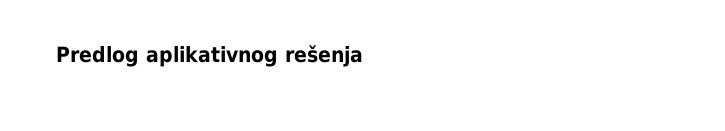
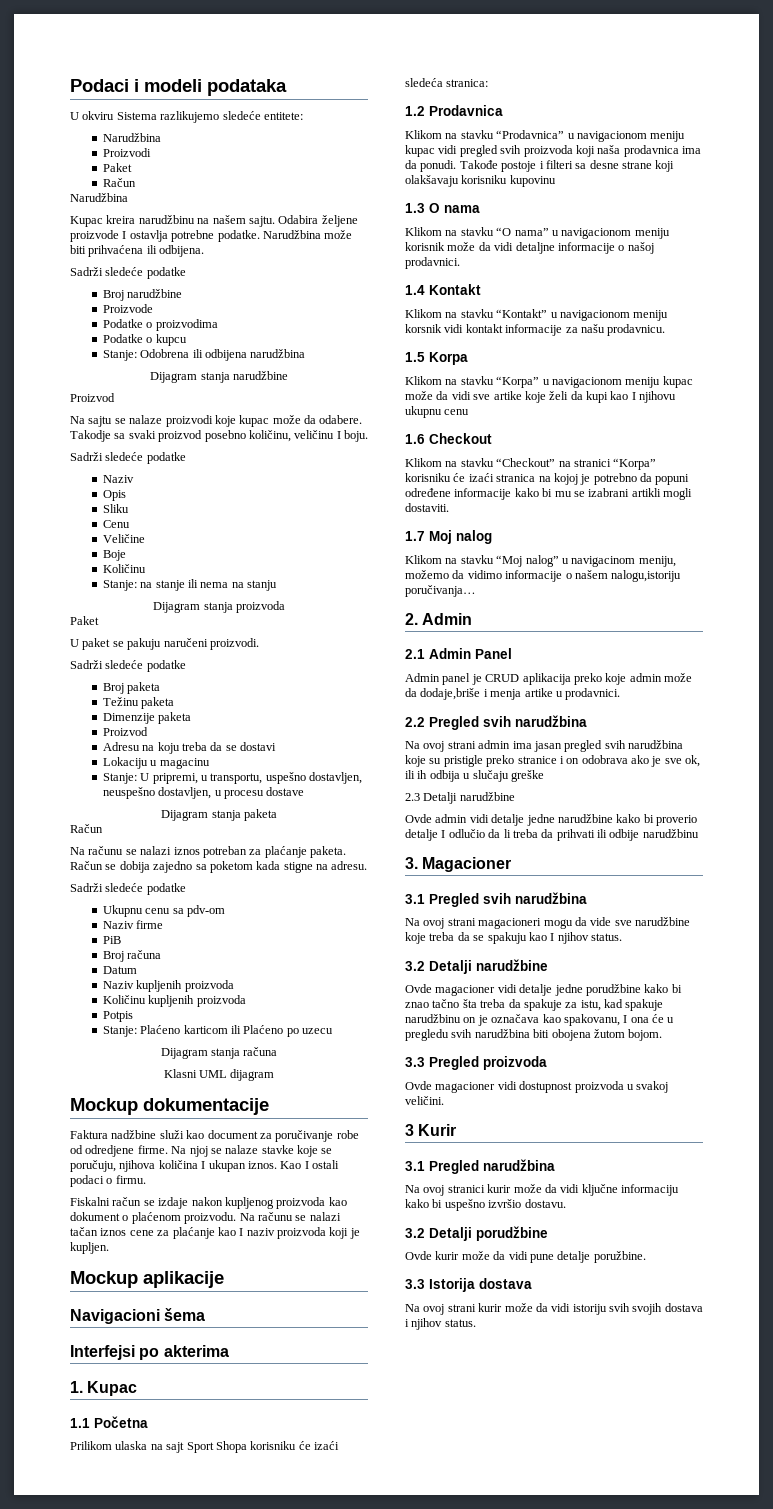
[56,45,363,67] Predlog aplikativnog rešenja -> [70,79,287,96] [70,111,303,123] [102,133,161,142] [102,148,151,157] [102,163,132,172] [102,178,136,187] [70,193,128,202] [70,215,358,227] [70,230,353,242] [70,245,205,257] [70,267,186,279] [102,289,183,301] [102,304,153,313] [102,319,218,331] [102,334,187,346] [102,349,306,361] [150,371,288,383] [70,393,115,402] [70,415,363,427] [70,430,368,442] [70,452,186,464] [102,475,134,483] [102,490,126,501] [102,504,129,513] [102,520,130,528] [102,534,145,543] [102,550,126,561] [102,564,146,573] [102,579,278,591] [153,601,285,613] [70,616,99,625] [70,638,259,650] [70,660,186,672] [102,682,161,694] [102,697,175,709] [102,712,192,724] [102,727,148,736] [102,742,277,754] [102,757,210,769] [102,772,363,784] [102,787,305,799] [161,809,277,821] [70,824,103,833] [70,846,346,858] [70,861,368,873] [70,883,186,895] [102,905,225,917] [102,920,164,929] [102,936,121,944] [102,950,162,962] [102,966,137,974] [102,980,234,992] [102,995,246,1007] [102,1011,133,1022] [102,1025,334,1037] [160,1047,278,1059] [163,1069,275,1081] [70,1098,269,1115] [70,1130,359,1142] [70,1145,333,1157] [70,1160,339,1172] [70,1175,146,1187] [70,1197,347,1209] [70,1212,341,1224] [70,1227,360,1239] [70,1242,109,1254] [70,1271,224,1288] [70,1308,206,1324] [70,1345,229,1360] [70,1381,138,1396] [70,1416,148,1428] [70,1441,339,1453] [405,78,489,87] [405,105,503,116] [405,130,686,142] [405,145,701,157] [405,160,675,172] [405,175,556,187] [405,203,480,213] [405,227,670,239] [405,242,654,254] [405,257,460,269] [405,284,481,295] [405,309,669,321] [405,324,666,336] [405,352,468,365] [405,376,693,388] [405,391,677,403] [405,406,470,418] [405,433,492,444] [405,458,657,470] [405,473,690,485] [405,488,692,500] [405,503,449,512] [405,530,492,544] [405,555,676,567] [405,570,682,582] [405,585,476,597] [405,613,473,625] [405,648,512,659] [405,673,692,685] [405,688,621,700] [405,715,587,730] [405,740,683,752] [405,755,701,767] [405,770,544,782] [405,792,515,804] [405,814,697,826] [405,829,699,841] [405,857,512,872] [405,892,587,907] [405,917,690,929] [405,932,622,944] [405,959,548,974] [405,984,682,996] [405,999,664,1011] [405,1014,675,1026] [405,1029,663,1041] [405,1056,547,1070] [405,1081,669,1093] [405,1096,444,1105] [405,1124,457,1136] [405,1159,555,1174] [405,1184,679,1196] [405,1199,566,1211] [405,1226,548,1241] [405,1251,646,1263] [405,1278,532,1292] [405,1303,703,1315] [405,1318,476,1330] Podaci i modeli podataka // U okviru Sistema razlikujemo sledeće entitete: // Narudžbina // Proizvodi // Paket // Račun // Narudžbina // Kupac kreira narudžbinu na našem sajtu. Odabira željene proizvode I ostavlja potrebne podatke. Narudžbina može biti prihvaćena ili odbijena. // Sadrži sledeće podatke // Broj narudžbine // Proizvode // Podatke o proizvodima // Podatke o kupcu // Stanje: Odobrena ili odbijena narudžbina // Dijagram stanja narudžbine // Proizvod // Na sajtu se nalaze proizvodi koje kupac može da odabere. Takodje sa svaki proizvod posebno količinu, veličinu I boju. // Sadrži sledeće podatke // Naziv // Opis // Sliku // Cenu // Veličine // Boje // Količinu // Stanje: na stanje ili nema na stanju // Dijagram stanja proizvoda // Paket // U paket se pakuju naručeni proizvodi. // Sadrži sledeće podatke // Broj paketa // Težinu paketa // Dimenzije paketa // Proizvod // Adresu na koju treba da se dostavi // Lokaciju u magacinu // Stanje: U pripremi, u transportu, uspešno dostavljen, neuspešno dostavljen, u procesu dostave // Dijagram stanja paketa // Račun // Na računu se nalazi iznos potreban za plaćanje paketa. Račun se dobija zajedno sa poketom kada stigne na adresu. // Sadrži sledeće podatke // Ukupnu cenu sa pdv-om // Naziv firme // PiB // Broj računa // Datum // Naziv kupljenih proizvoda // Količinu kupljenih proizvoda // Potpis // Stanje: Plaćeno karticom ili Plaćeno po uzecu // Dijagram stanja računa // Klasni UML dijagram // Mockup dokumentacije // Faktura nadžbine služi kao document za poručivanje robe od odredjene firme. Na njoj se nalaze stavke koje se poručuju, njihova količina I ukupan iznos. Kao I ostali podaci o firmu. // Fiskalni račun se izdaje nakon kupljenog proizvoda kao dokument o plaćenom proizvodu. Na računu se nalazi tačan iznos cene za plaćanje kao I naziv proizvoda koji je kupljen. // Mockup aplikacije // Navigacioni šema // Interfejsi po akterima // 1. Kupac // 1.1 Početna // Prilikom ulaska na sajt Sport Shopa korisniku će izaći sledeća stranica: // 1.2 Prodavnica // Klikom na stavku “Prodavnica” u navigacionom meniju kupac vidi pregled svih proizvoda koji naša prodavnica ima da ponudi. Takođe postoje i filteri sa desne strane koji olakšavaju korisniku kupovinu // 1.3 O nama // Klikom na stavku “O nama” u navigacionom meniju korisnik može da vidi detaljne informacije o našoj prodavnici. // 1.4 Kontakt // Klikom na stavku “Kontakt” u navigacionom meniju korsnik vidi kontakt informacije za našu prodavnicu. // 1.5 Korpa // Klikom na stavku “Korpa” u navigacionom meniju kupac može da vidi sve artike koje želi da kupi kao I njihovu ukupnu cenu // 1.6 Checkout // Klikom na stavku “Checkout” na stranici “Korpa” korisniku će izaći stranica na kojoj je potrebno da popuni određene informacije kako bi mu se izabrani artikli mogli dostaviti. // 1.7 Moj nalog // Klikom na stavku “Moj nalog” u navigacinom meniju, možemo da vidimo informacije o našem nalogu,istoriju poručivanja… // 2. Admin // 2.1 Admin Panel // Admin panel je CRUD aplikacija preko koje admin može da dodaje,briše i menja artike u prodavnici. // 2.2 Pregled svih narudžbina // Na ovoj strani admin ima jasan pregled svih narudžbina koje su pristigle preko stranice i on odobrava ako je sve ok, ili ih odbija u slučaju greške // 2.3 Detalji narudžbine // Ovde admin vidi detalje jedne narudžbine kako bi proverio detalje I odlučio da li treba da prihvati ili odbije narudžbinu // 3. Magacioner // 3.1 Pregled svih narudžbina // Na ovoj strani magacioneri mogu da vide sve narudžbine koje treba da se spakuju kao I njihov status. // 3.2 Detalji narudžbine // Ovde magacioner vidi detalje jedne porudžbine kako bi znao tačno šta treba da spakuje za istu, kad spakuje narudžbinu on je označava kao spakovanu, I ona će u pregledu svih narudžbina biti obojena žutom bojom. // 3.3 Pregled proizvoda // Ovde magacioner vidi dostupnost proizvoda u svakoj veličini. // 3 Kurir // 3.1 Pregled narudžbina // Na ovoj stranici kurir može da vidi ključne informaciju kako bi uspešno izvršio dostavu. // 3.2 Detalji porudžbine // Ovde kurir može da vidi pune detalje poružbine. // 3.3 Istorija dostava // Na ovoj strani kurir može da vidi istoriju svih svojih dostava i njihov status.

